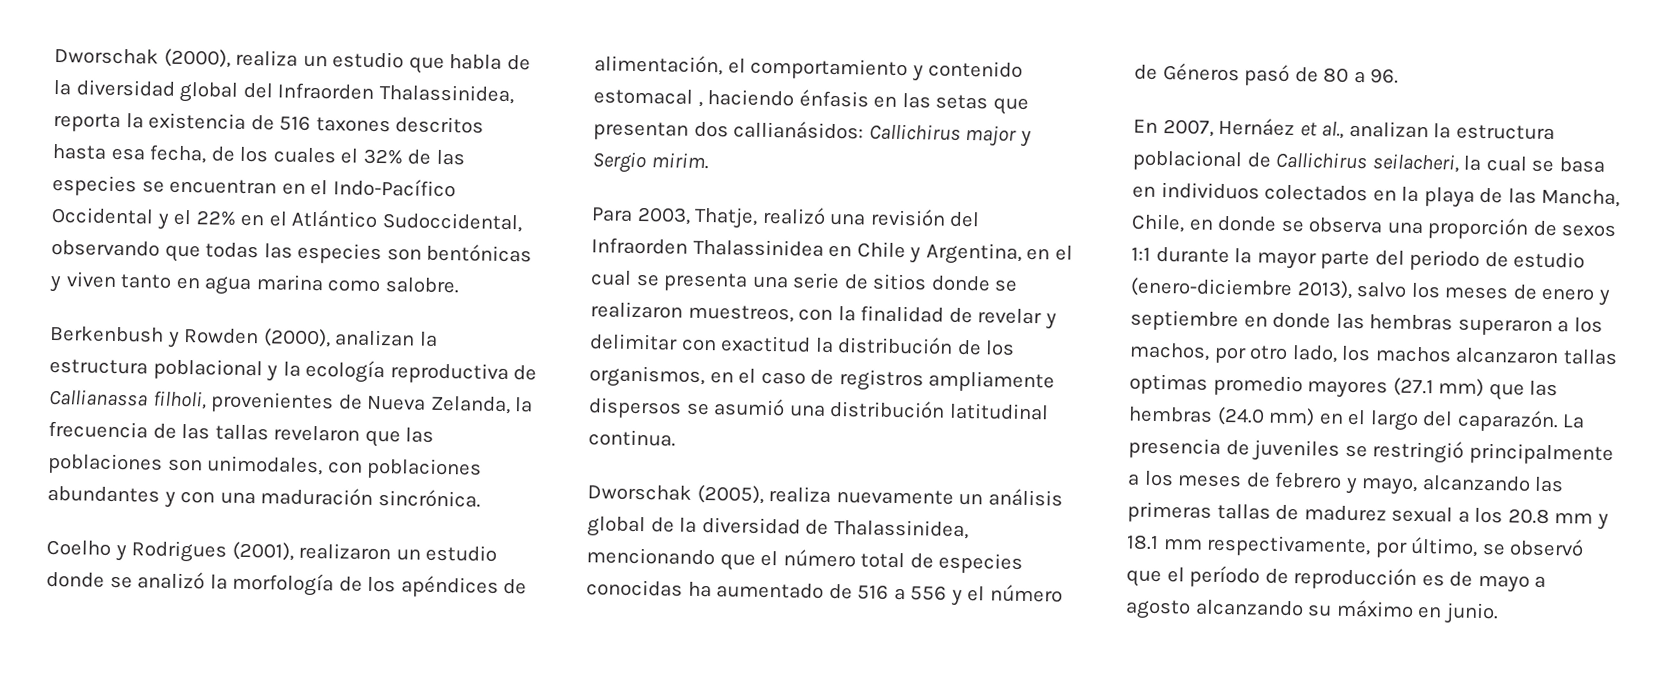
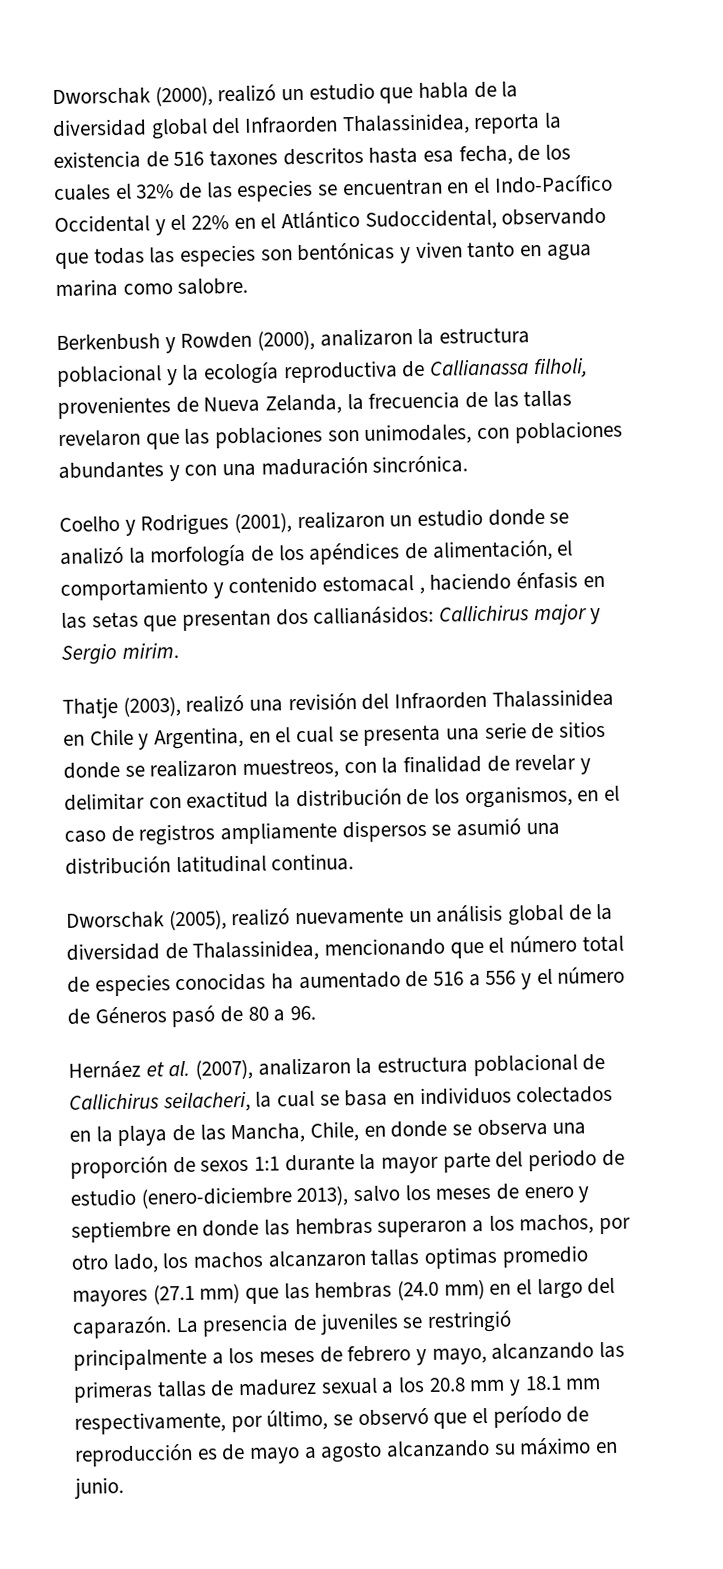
[235,49,299,67] realiza -> [217,84,277,103] realizó
[334,329,416,347] analizan -> [319,328,413,347] analizaron
[591,206,759,229] Para 2003, Thatje, -> [62,695,181,719] Thatje (2003),
[768,486,832,503] realiza -> [231,908,291,927] realizó
[1133,117,1429,139] En 2007, Hernáez et al., analizan -> [68,1057,351,1080] Hernáez et al. (2007), analizaron

